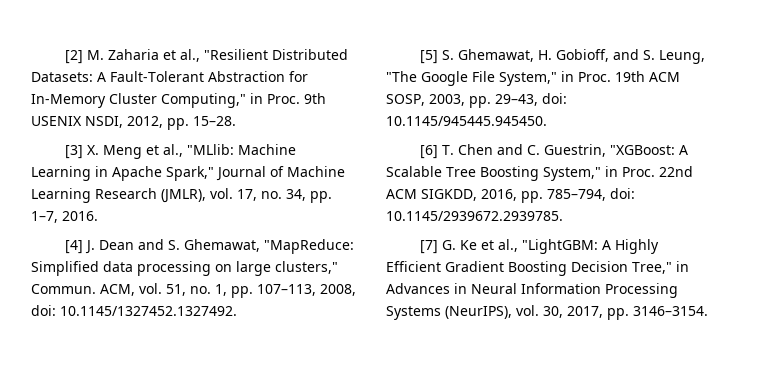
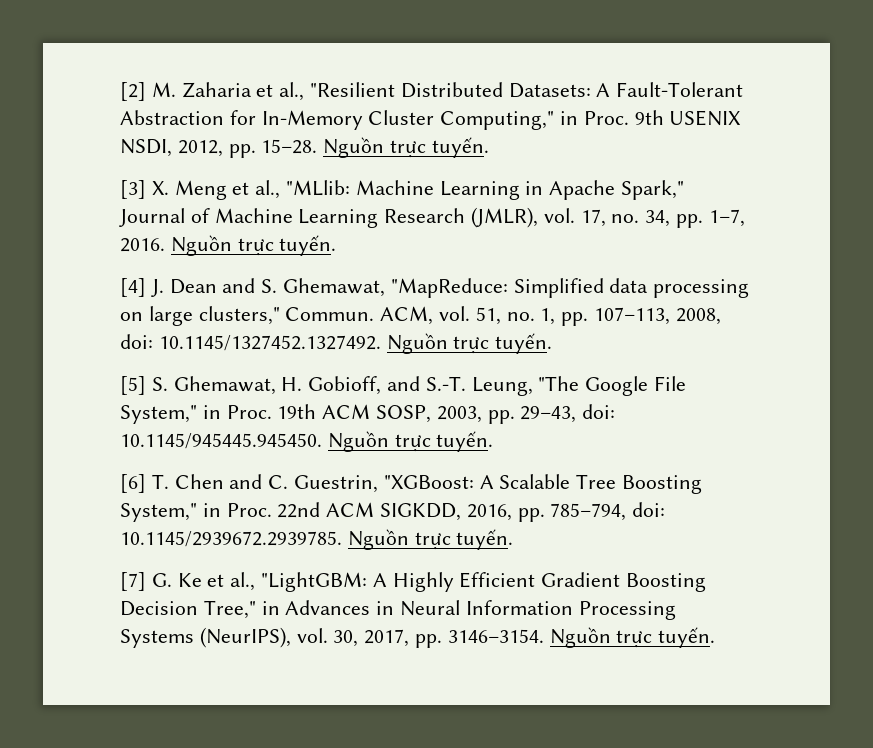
(236, 121) none -> [323,137,489,158] Nguồn trực tuyến.
(98, 216) none -> [170,235,337,256] Nguồn trực tuyến.
(237, 311) none -> [386,333,553,354] Nguồn trực tuyến.
[643,50,656,60] S. -> [425,376,466,391] S.-T.
(547, 121) none -> [327,431,494,452] Nguồn trực tuyến.
(563, 216) none -> [347,529,514,550] Nguồn trực tuyến.
(708, 311) none -> [549,627,716,648] Nguồn trực tuyến.

